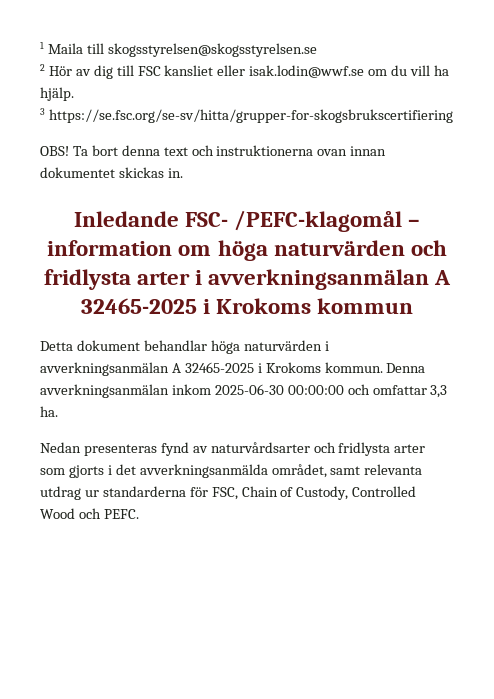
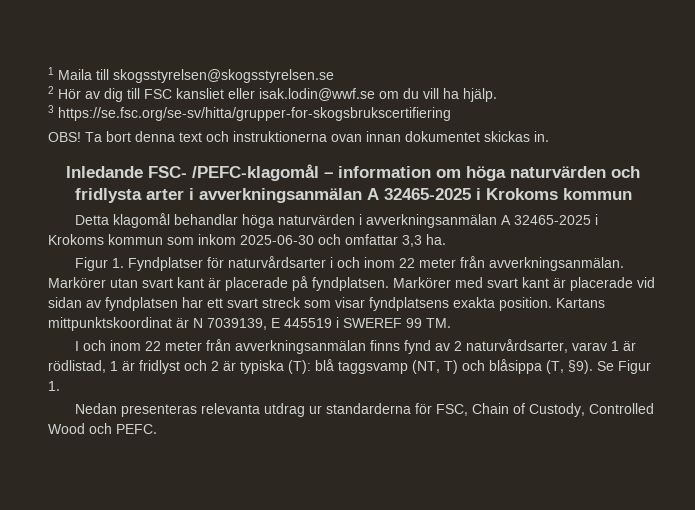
[76,340,140,351] dokument -> [113,213,171,228] klagomål
[324,362,426,373] [40,384,169,398] kommun. Denna avverkningsanmälan -> [108,234,194,245] kommun som
[287,385,344,395] 00:00:00 -> (314, 240) none
[40,442,426,456] [40,464,361,478] Nedan presenteras fynd av naturvårdsarter och fridlysta arter som gjorts i det avverkningsanmälda området, samt -> [75,256,625,271] [48,276,655,291] [48,297,605,311] [48,317,451,331] [75,339,637,354] [48,359,651,374] [48,381,60,391] [75,403,198,417] Figur 1. Fyndplatser för naturvårdsarter i och inom 22 meter från avverkningsanmälan. Markörer utan svart kant är placerade på fyndplatsen. Markörer med svart kant är placerade vid sidan av fyndplatsen har ett svart streck som visar fyndplatsens exakta position. Kartans mittpunktskoordinat är N 7039139, E 445519 i SWEREF 99 TM. // I och inom 22 meter från avverkningsanmälan finns fynd av 2 naturvårdsarter, varav 1 är rödlistad, 1 är fridlyst och 2 är typiska (T): blå taggsvamp (NT, T) och blåsippa (T, §9). Se Figur 1. // Nedan presenteras

